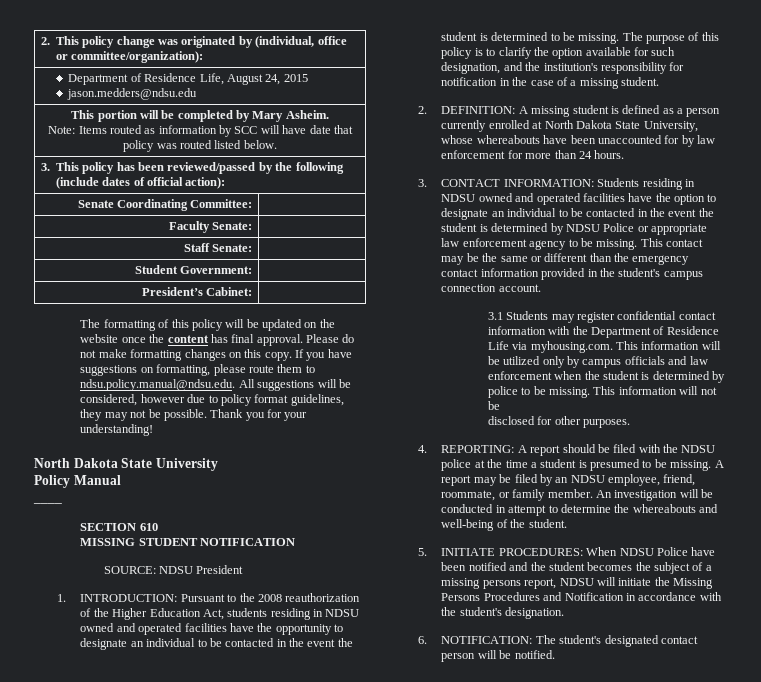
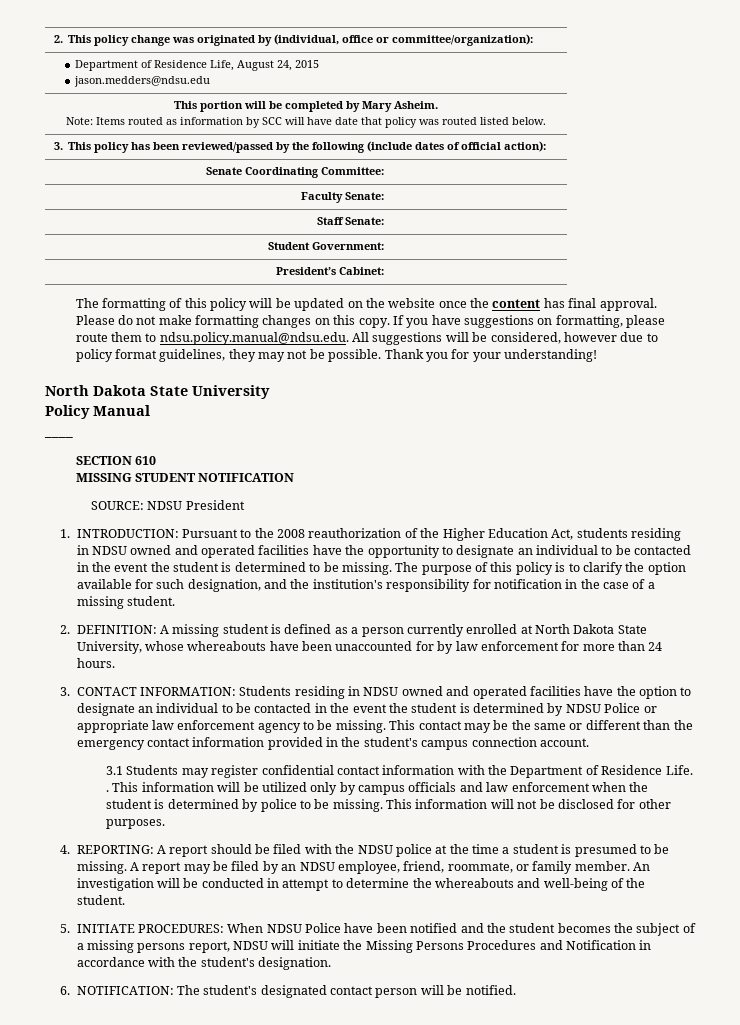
[487,341,613,353] Life via myhousing.com. -> [665,765,693,775] [106,790,110,792] Life. .
(500, 405) // -> (555, 804) none

